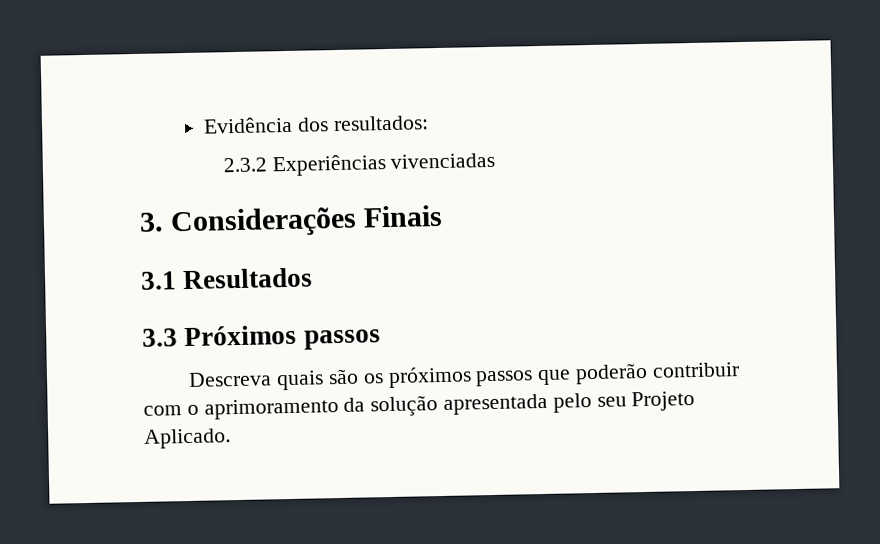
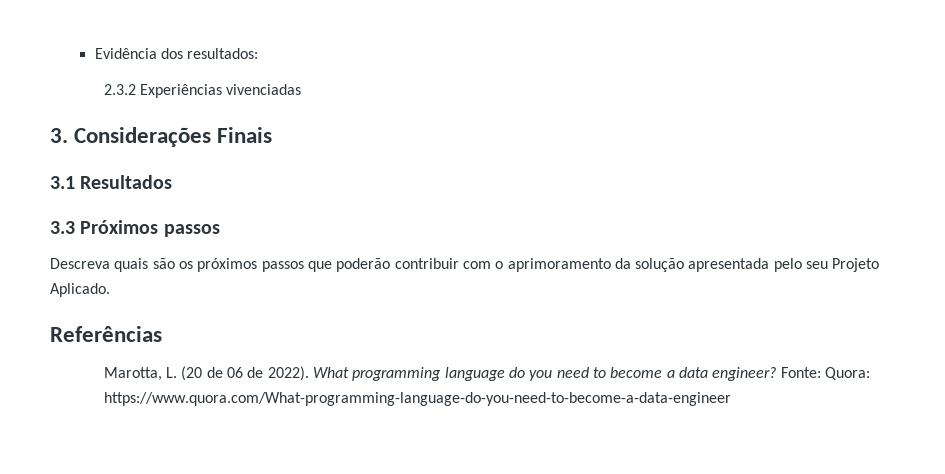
(231, 438) none -> [50,326,162,342] [103,366,870,381] [103,392,731,406] // Referências // Marotta, L. (20 de 06 de 2022). What programming language do you need to become a data engineer? Fonte: Quora: https://www.quora.com/What-programming-language-do-you-need-to-become-a-data-engineer

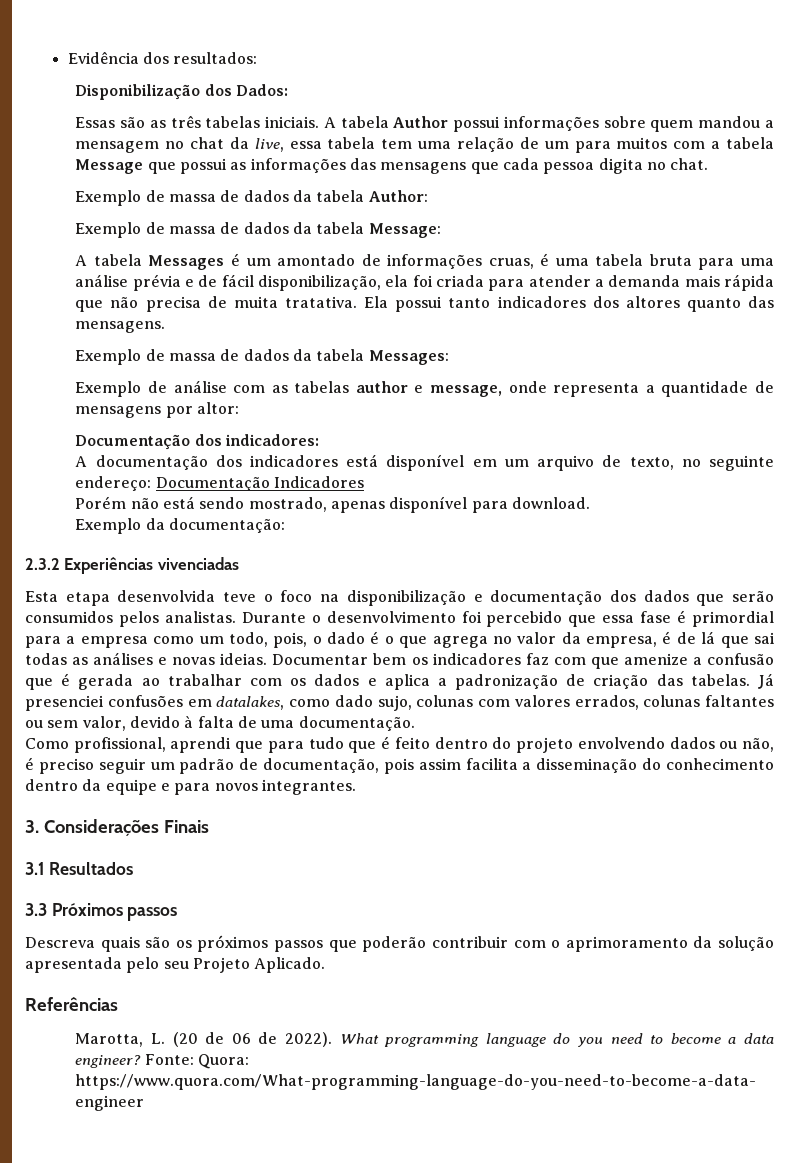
[103,84,302,98] 2.3.2 Experiências vivenciadas -> [75,84,288,100] [75,115,774,132] [75,137,775,153] [75,158,709,174] [75,190,428,206] [75,222,441,238] [75,253,775,270] [75,274,774,291] [75,296,774,312] [75,321,166,333] [75,349,449,365] [75,380,775,397] [75,402,239,418] [75,434,319,450] [75,454,774,471] [75,476,364,491] [75,496,590,513] [75,518,285,534] [25,557,239,574] [25,590,775,606] [25,610,774,627] [25,631,776,648] [25,652,775,669] [25,673,774,690] [25,695,774,711] [25,715,415,731] [25,736,775,753] [25,757,774,774] [25,779,356,795] Disponibilização dos Dados: // Essas são as três tabelas iniciais. A tabela Author possui informações sobre quem mandou a mensagem no chat da live, essa tabela tem uma relação de um para muitos com a tabela Message que possui as informações das mensagens que cada pessoa digita no chat. // Exemplo de massa de dados da tabela Author: // Exemplo de massa de dados da tabela Message: // A tabela Messages é um amontado de informações cruas, é uma tabela bruta para uma análise prévia e de fácil disponibilização, ela foi criada para atender a demanda mais rápida que não precisa de muita tratativa. Ela possui tanto indicadores dos altores quanto das mensagens. // Exemplo de massa de dados da tabela Messages: // Exemplo de análise com as tabelas author e message, onde representa a quantidade de mensagens por altor: // Documentação dos indicadores: // A documentação dos indicadores está disponível em um arquivo de texto, no seguinte endereço: Documentação Indicadores // Porém não está sendo mostrado, apenas disponível para download. // Exemplo da documentação: // 2.3.2 Experiências vivenciadas // Esta etapa desenvolvida teve o foco na disponibilização e documentação dos dados que serão consumidos pelos analistas. Durante o desenvolvimento foi percebido que essa fase é primordial para a empresa como um todo, pois, o dado é o que agrega no valor da empresa, é de lá que sai todas as análises e novas ideias. Documentar bem os indicadores faz com que amenize a confusão que é gerada ao trabalhar com os dados e aplica a padronização de criação das tabelas. Já presenciei confusões em datalakes, como dado sujo, colunas com valores errados, colunas faltantes ou sem valor, devido à falta de uma documentação. // Como profissional, aprendi que para tudo que é feito dentro do projeto envolvendo dados ou não, é preciso seguir um padrão de documentação, pois assim facilita a disseminação do conhecimento dentro da equipe e para novos integrantes.

